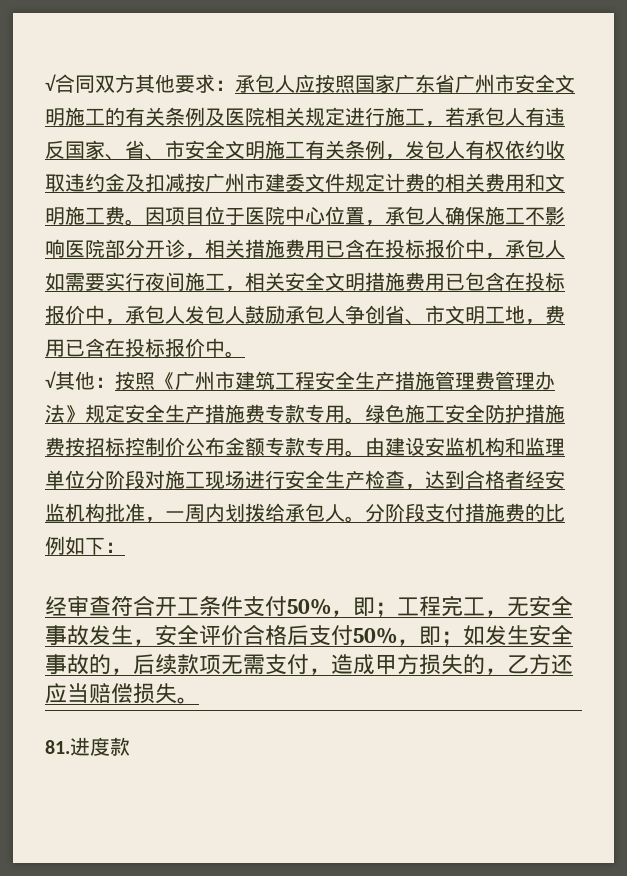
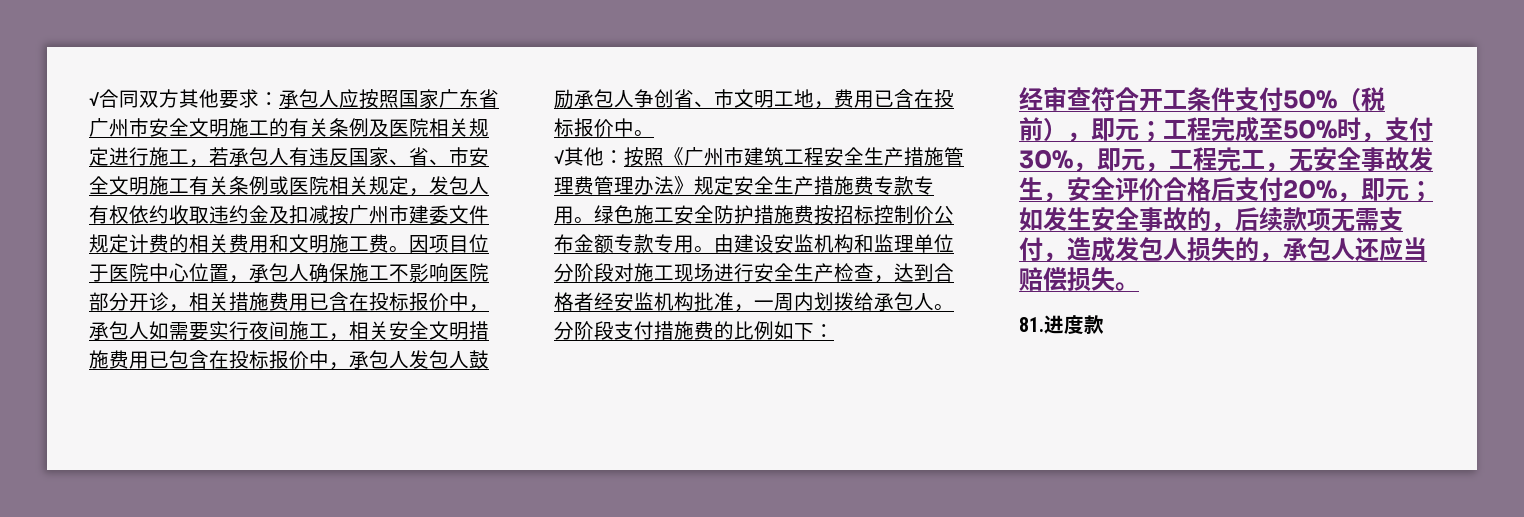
(385, 149) none -> [269,176,409,195] 或医院相关规定
[331,597,397,617] ，即； -> [1337,87,1385,111] [1019,117,1433,142] [1019,148,1169,172] （税前），即元；工程完成至50%时，支付30%，即元，
[353,626,441,646] 50%，即 -> [1283,178,1409,202] 20%，即元
[375,654,419,675] 甲方 -> [1115,237,1187,261] 发包人
[507,654,551,674] 乙方 -> [1283,237,1355,261] 承包人

